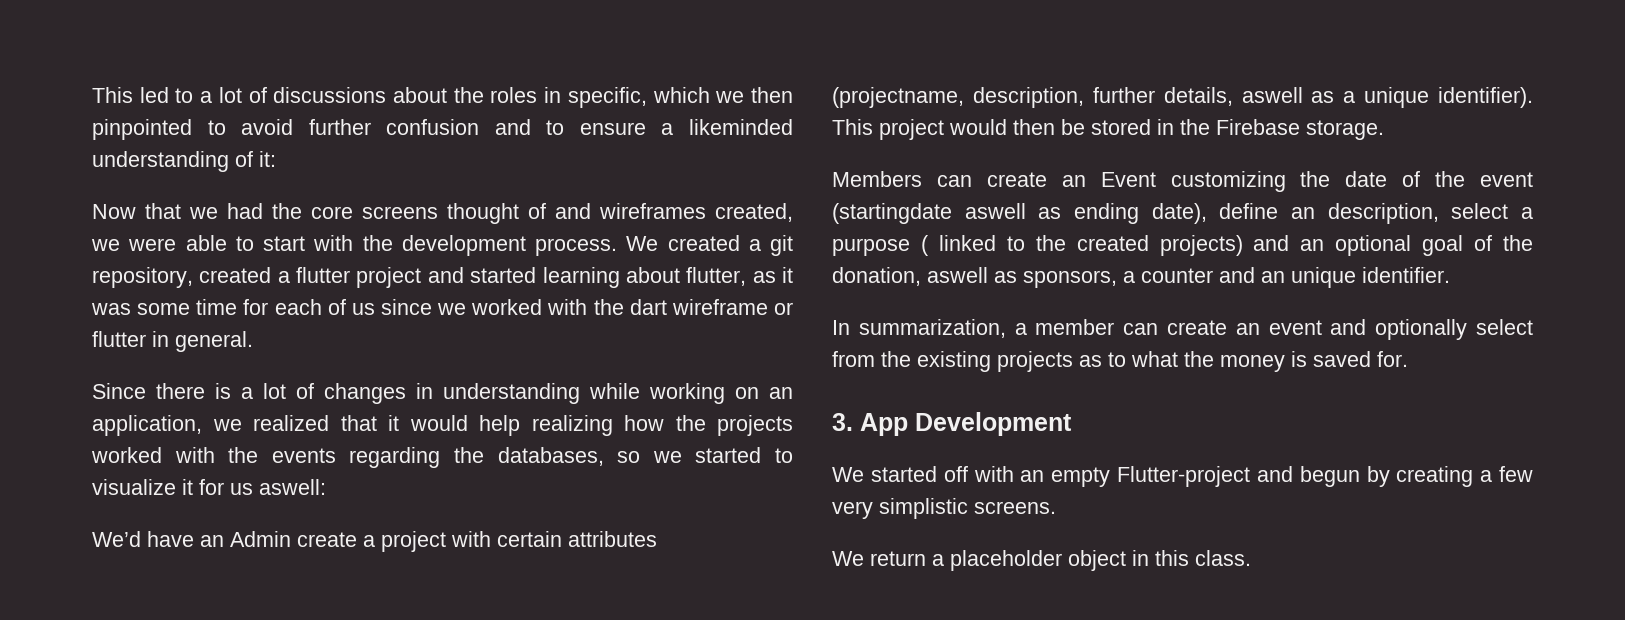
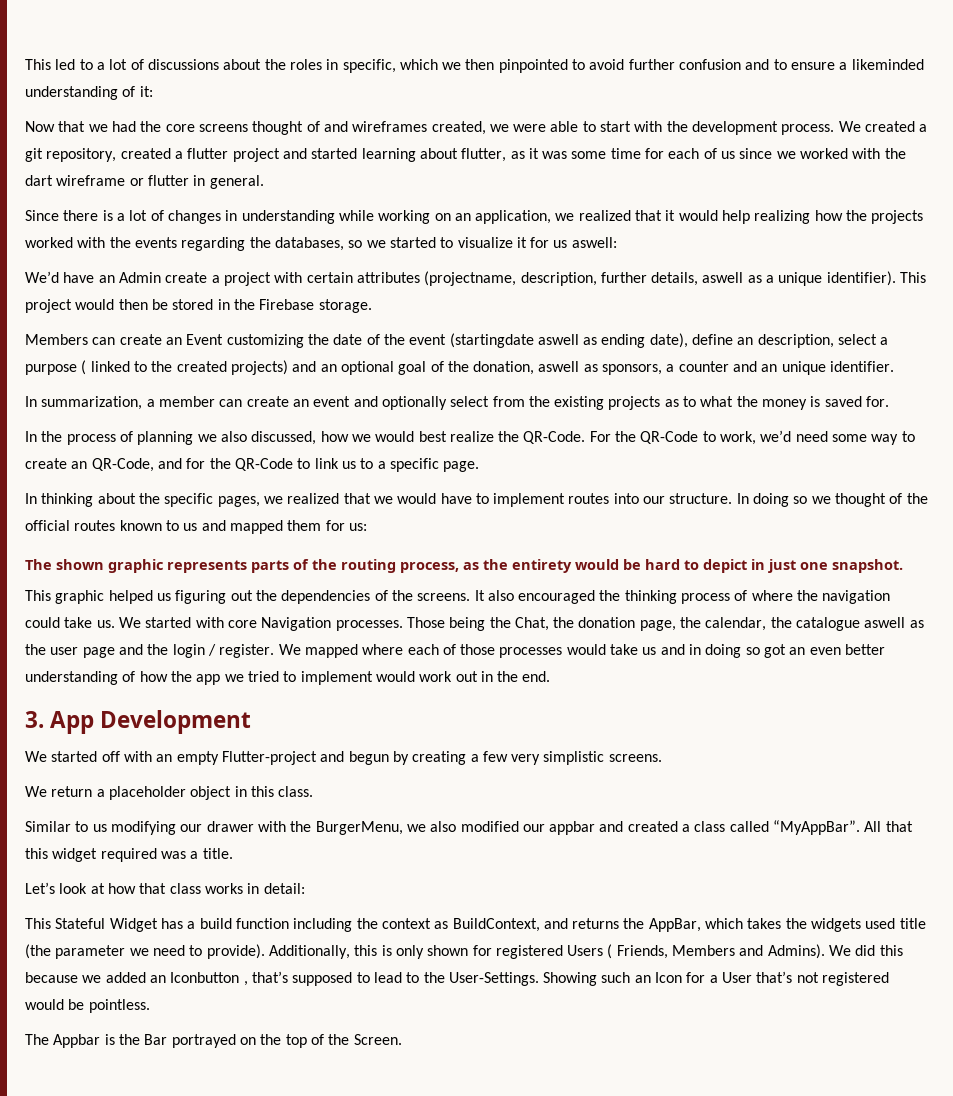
(1408, 359) none -> [25,430,915,445] [25,458,480,472] [25,493,928,507] [25,520,367,534] [25,559,903,573] [25,590,891,604] [25,617,924,631] [25,644,886,658] [25,671,551,685] // In the process of planning we also discussed, how we would best realize the QR-Code. For the QR-Code to work, we’d need some way to create an QR-Code, and for the QR-Code to link us to a specific page. // In thinking about the specific pages, we realized that we would have to implement routes into our structure. In doing so we thought of the official routes known to us and mapped them for us: // The shown graphic represents parts of the routing process, as the entirety would be hard to depict in just one snapshot. // This graphic helped us figuring out the dependencies of the screens. It also encouraged the thinking process of where the navigation could take us. We started with core Navigation processes. Those being the Chat, the donation page, the calendar, the catalogue aswell as the user page and the login / register. We mapped where each of those processes would take us and in doing so got an even better understanding of how the app we tried to implement would work out in the end.
(1251, 558) none -> [25,820,913,835] [25,848,233,862] [25,882,305,894] [25,918,926,932] [25,944,903,959] [25,971,890,986] [25,999,150,1013] [25,1034,402,1048] // Similar to us modifying our drawer with the BurgerMenu, we also modified our appbar and created a class called “MyAppBar”. All that this widget required was a title. // Let’s look at how that class works in detail: // This Stateful Widget has a build function including the context as BuildContext, and returns the AppBar, which takes the widgets used title (the parameter we need to provide). Additionally, this is only shown for registered Users ( Friends, Members and Admins). We did this because we added an Iconbutton , that’s supposed to lead to the User-Settings. Showing such an Icon for a User that’s not registered would be pointless. // The Appbar is the Bar portrayed on the top of the Screen.

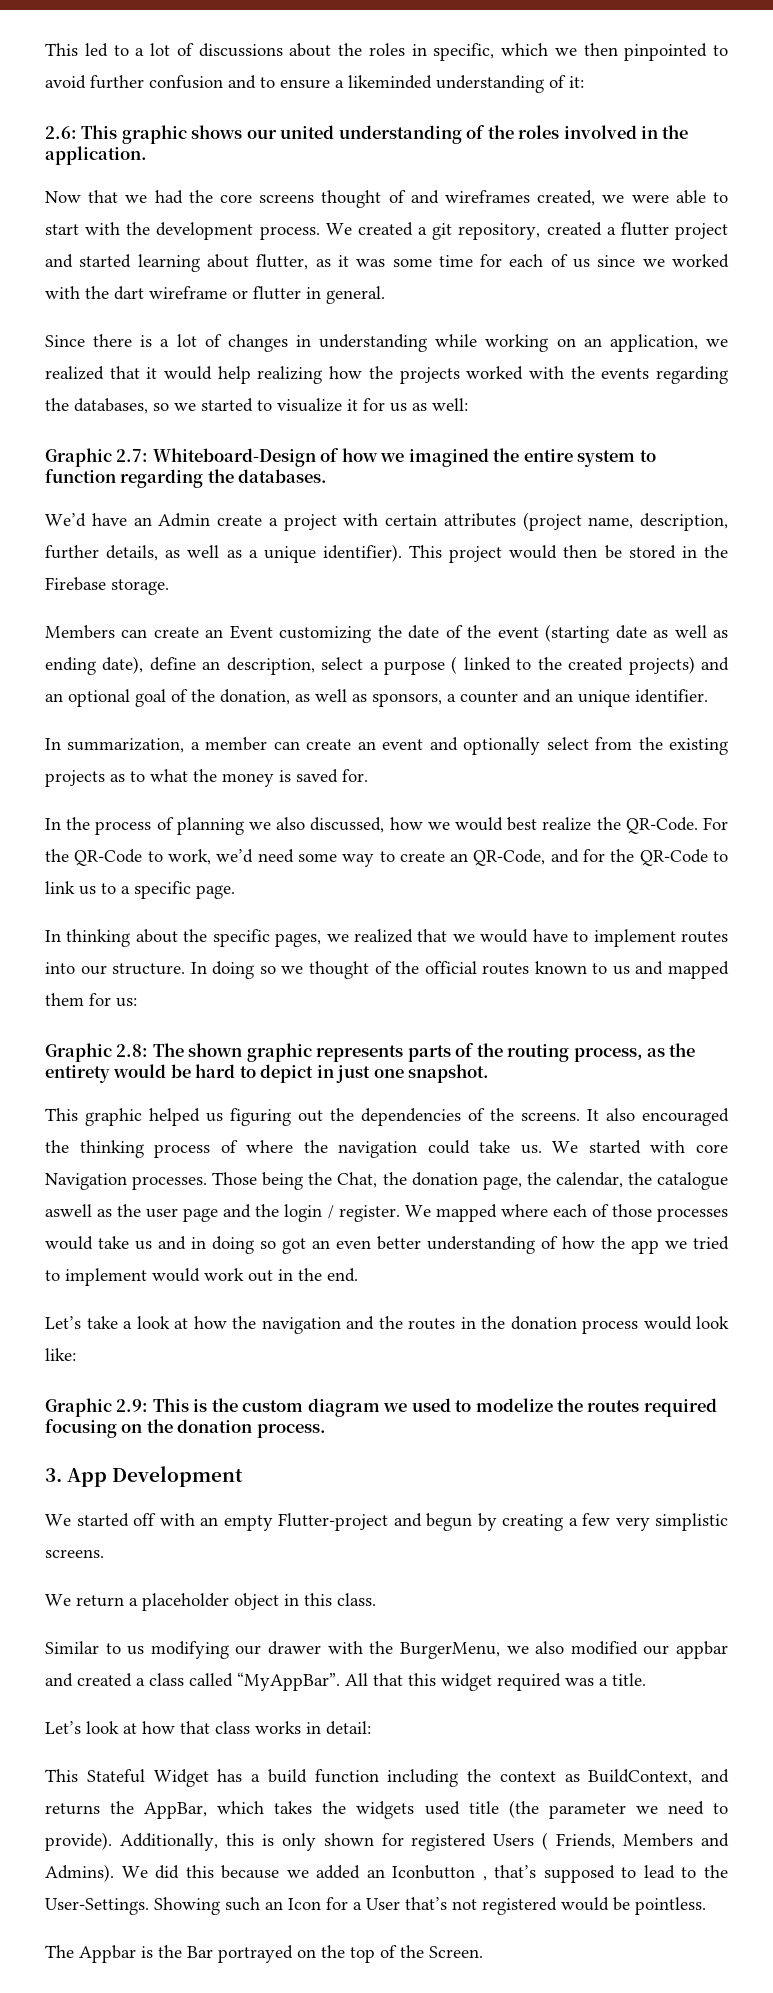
(153, 91) none -> [45,125,689,144] [45,146,147,165] // 2.6: This graphic shows our united understanding of the roles involved in the application.
[571,237,617,248] aswell: -> [412,398,468,411] [45,448,656,467] [45,469,328,488] as well: // Graphic 2.7: Whiteboard-Design of how we imagined the entire system to function regarding the databases.
[424,271,517,286] (projectname, -> [522,512,634,531] (project name,
[702,272,744,283] aswell -> [165,545,220,558] as well
[449,333,579,348] (startingdate aswell -> [545,624,707,643] (starting date as well
[538,361,580,372] aswell -> [295,689,347,702] as well
(367, 527) none -> [45,1043,149,1062] Graphic 2.8:
(551, 676) none -> [45,1316,729,1334] [45,1348,76,1361] [45,1398,717,1417] [45,1419,326,1438] // Let’s take a look at how the navigation and the routes in the donation process would look like: // Graphic 2.9: This is the custom diagram we used to modelize the routes required focusing on the donation process.

